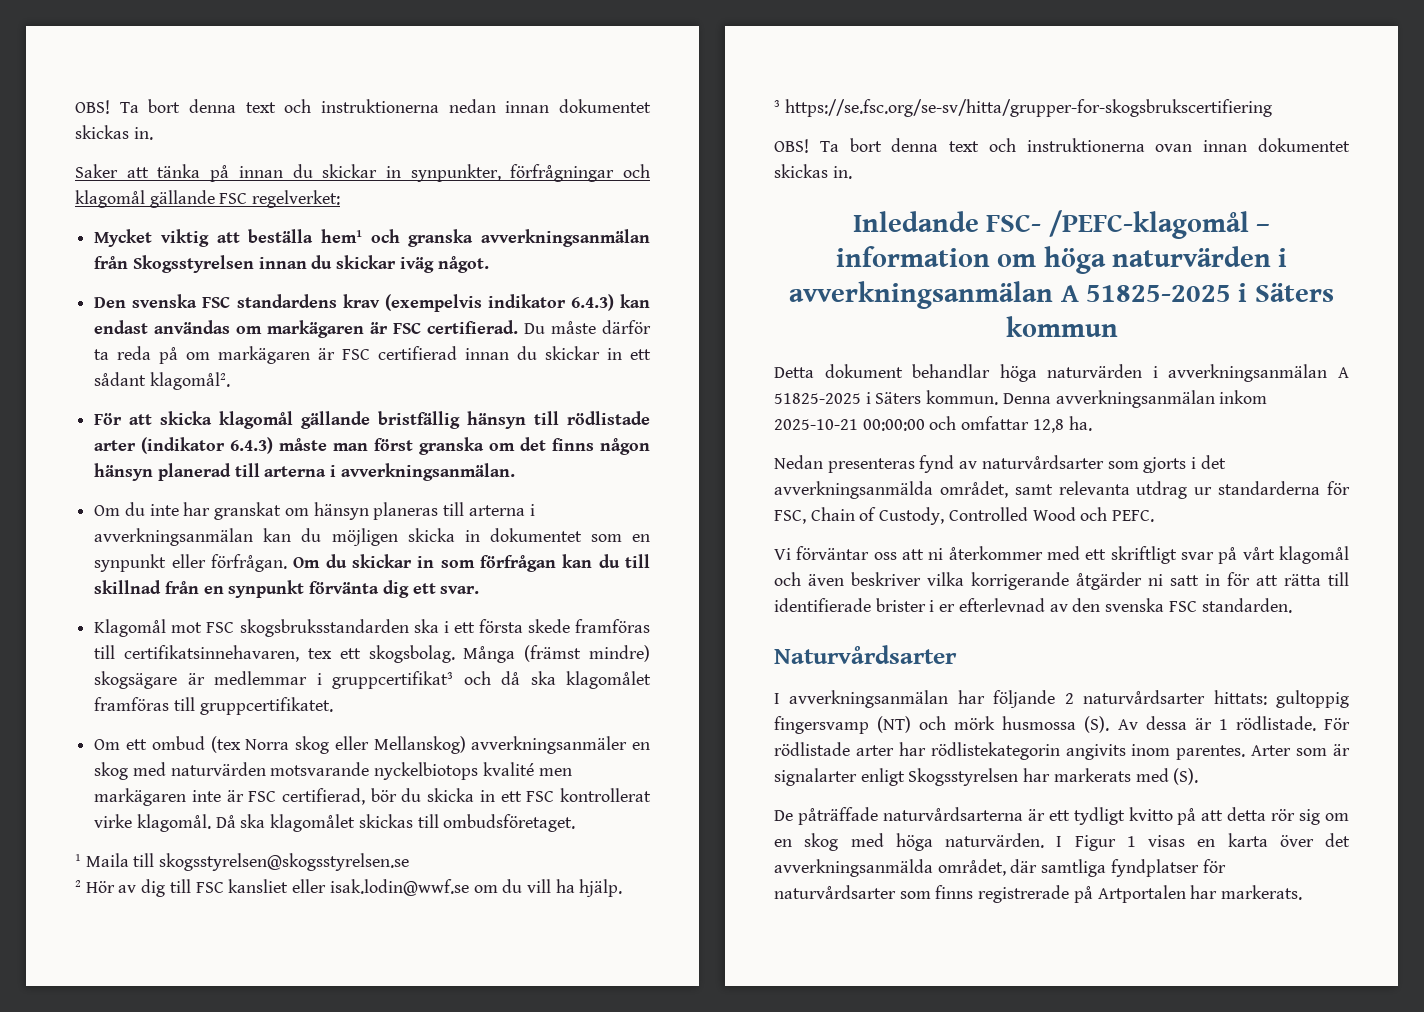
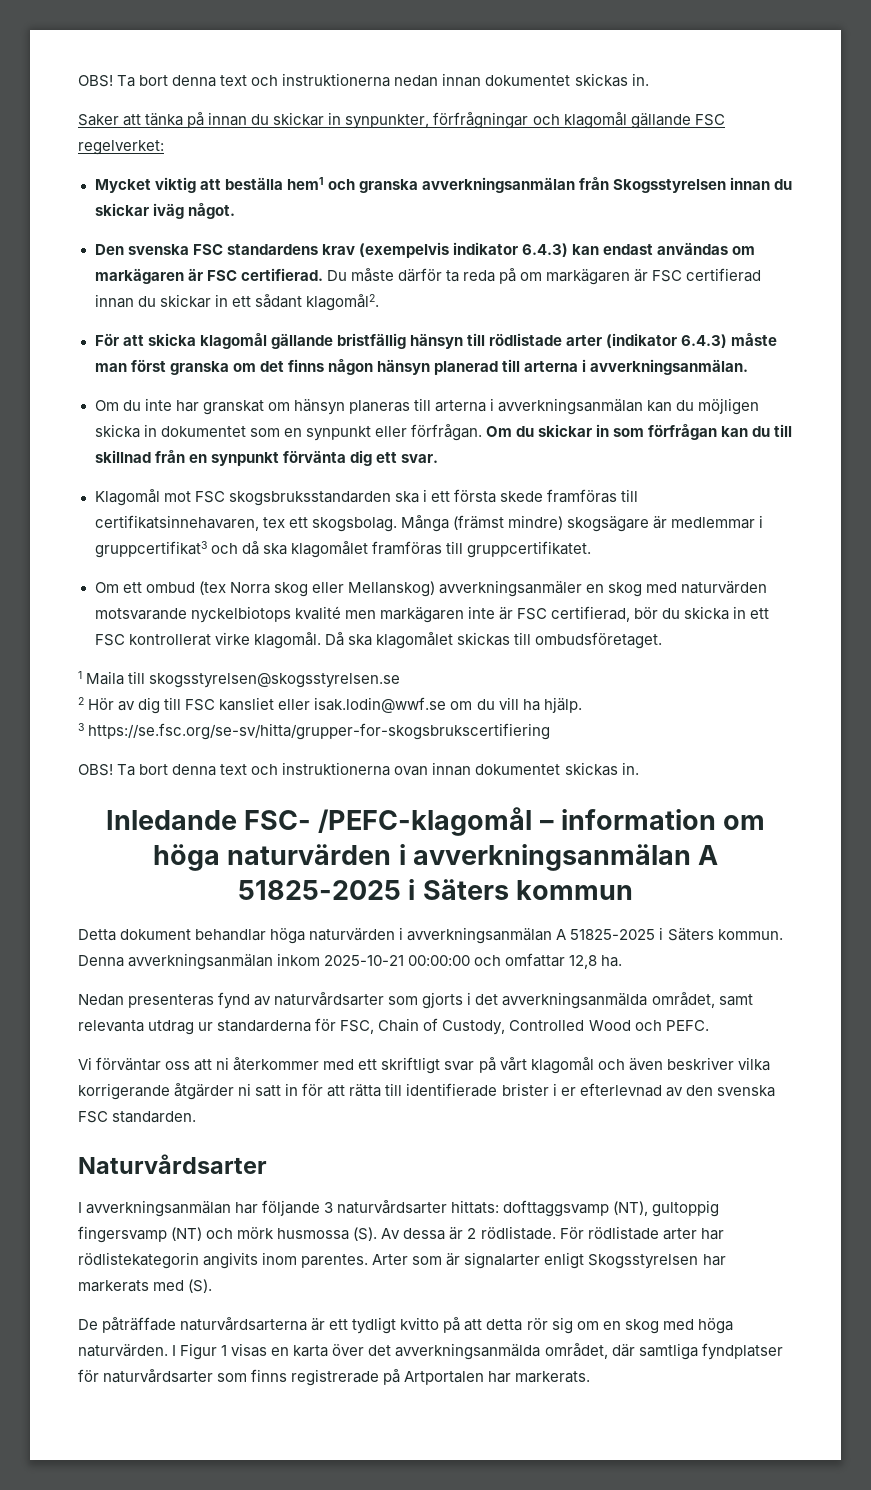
[1064,693,1074,704] 2 -> [324,1202,334,1213] 3
(1267, 697) none -> [503,1200,649,1217] dofttaggsvamp (NT),
[1218,719,1228,730] 1 -> [467,1228,477,1239] 2

